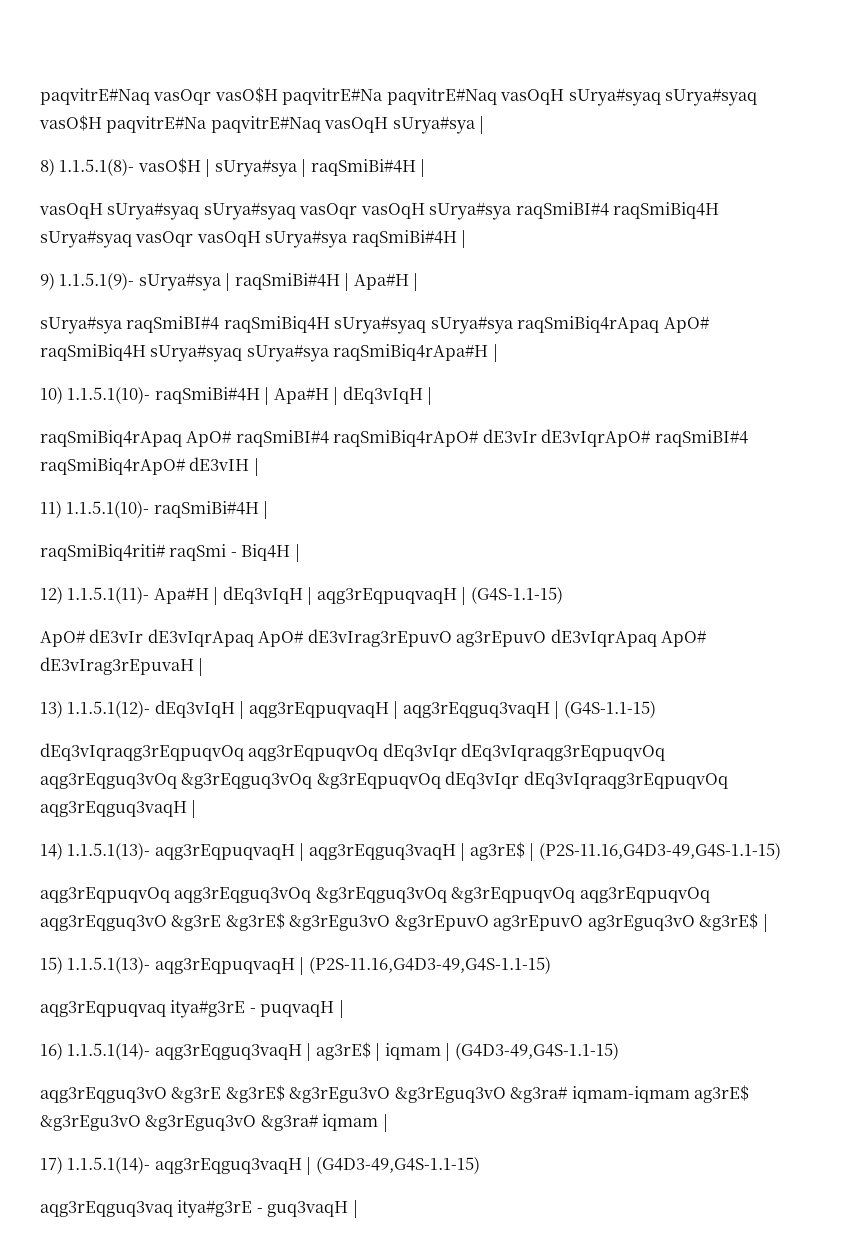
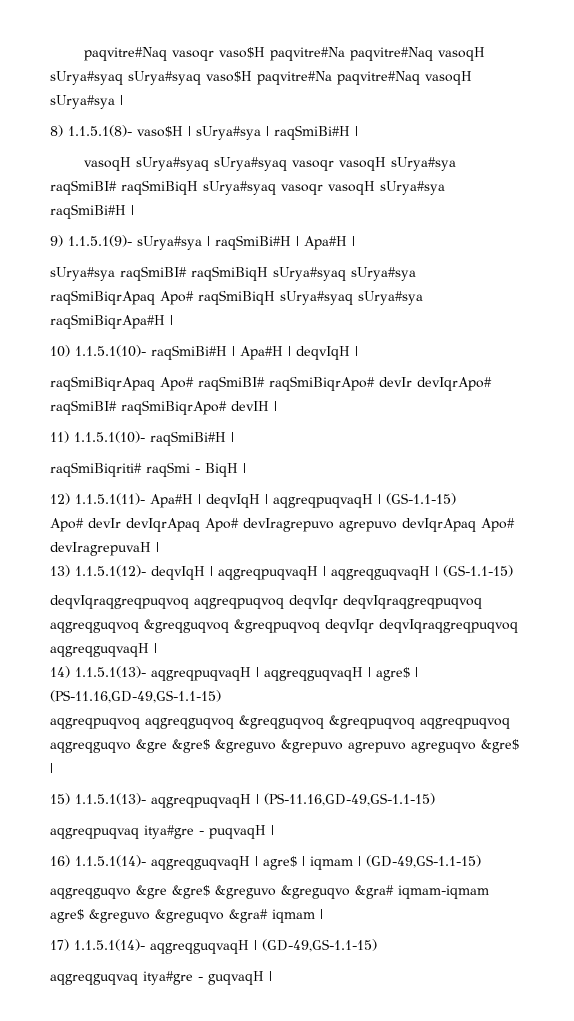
[40,87,758,106] [39,115,389,133] paqvitrE#Naq vasOqr vasO$H paqvitrE#Na paqvitrE#Naq vasOqH sUrya#syaq sUrya#syaq vasO$H paqvitrE#Na paqvitrE#Naq vasOqH -> [84,47,486,61] [50,71,472,85] paqvitre#Naq vasoqr vaso$H paqvitre#Na paqvitre#Naq vasoqH sUrya#syaq sUrya#syaq vaso$H paqvitre#Na paqvitre#Naq vasoqH
[137,158,201,174] vasO$H -> [137,126,183,137] vaso$H
[310,159,426,177] [39,202,720,220] [40,230,457,248] raqSmiBi#4H | // vasOqH sUrya#syaq sUrya#syaq vasOqr vasOqH sUrya#sya raqSmiBI#4 raqSmiBiq4H sUrya#syaq vasOqr vasOqH sUrya#sya raqSmiBi#4H -> [274,125,358,140] [84,157,457,171] [50,180,445,195] [50,204,126,219] raqSmiBi#H | // vasoqH sUrya#syaq sUrya#syaq vasoqr vasoqH sUrya#sya raqSmiBI# raqSmiBiqH sUrya#syaq vasoqr vasoqH sUrya#sya raqSmiBi#H
[234,273,340,290] raqSmiBi#4H -> [215,235,291,250] raqSmiBi#H
[126,316,710,334] [40,344,489,362] raqSmiBI#4 raqSmiBiq4H sUrya#syaq sUrya#sya raqSmiBiq4rApaq ApO# raqSmiBiq4H sUrya#syaq sUrya#sya raqSmiBiq4rApa#H -> [120,266,416,281] [50,290,423,305] [50,314,165,329] raqSmiBI# raqSmiBiqH sUrya#syaq sUrya#sya raqSmiBiqrApaq Apo# raqSmiBiqH sUrya#syaq sUrya#sya raqSmiBiqrApa#H
[154,386,433,405] [40,429,748,447] [40,457,250,475] raqSmiBi#4H | Apa#H | dEq3vIqH | // raqSmiBiq4rApaq ApO# raqSmiBI#4 raqSmiBiq4rApO# dE3vIr dE3vIqrApO# raqSmiBI#4 raqSmiBiq4rApO# dE3vIH -> [151,345,358,360] [50,376,492,391] [50,400,269,415] raqSmiBi#H | Apa#H | deqvIqH | // raqSmiBiqrApaq Apo# raqSmiBI# raqSmiBiqrApo# devIr devIqrApo# raqSmiBI# raqSmiBiqrApo# devIH
[153,501,269,519] [40,544,166,561] raqSmiBi#4H | // raqSmiBiq4riti# -> [150,431,234,446] [50,462,142,477] raqSmiBi#H | // raqSmiBiqriti#
[241,544,291,561] Biq4H -> [205,463,238,477] BiqH
[222,586,563,605] [40,629,708,647] [40,657,204,676] [40,700,656,719] [40,743,666,761] [40,771,728,789] [40,800,197,818] [40,842,781,861] [40,887,710,903] [40,913,768,932] [40,956,551,975] [40,1000,246,1018] dEq3vIqH | aqg3rEqpuqvaqH | (G4S-1.1-15) // ApO# dE3vIr dE3vIqrApaq ApO# dE3vIrag3rEpuvO ag3rEpuvO dE3vIqrApaq ApO# dE3vIrag3rEpuvaH | // 13) 1.1.5.1(12)- dEq3vIqH | aqg3rEqpuqvaqH | aqg3rEqguq3vaqH | (G4S-1.1-15) // dEq3vIqraqg3rEqpuqvOq aqg3rEqpuqvOq dEq3vIqr dEq3vIqraqg3rEqpuqvOq aqg3rEqguq3vOq &g3rEqguq3vOq &g3rEqpuqvOq dEq3vIqr dEq3vIqraqg3rEqpuqvOq aqg3rEqguq3vaqH | // 14) 1.1.5.1(13)- aqg3rEqpuqvaqH | aqg3rEqguq3vaqH | ag3rE$ | (P2S-11.16,G4D3-49,G4S-1.1-15) // aqg3rEqpuqvOq aqg3rEqguq3vOq &g3rEqguq3vOq &g3rEqpuqvOq aqg3rEqpuqvOq aqg3rEqguq3vO &g3rE &g3rE$ &g3rEgu3vO &g3rEpuvO ag3rEpuvO ag3rEguq3vO &g3rE$ | // 15) 1.1.5.1(13)- aqg3rEqpuqvaqH | (P2S-11.16,G4D3-49,G4S-1.1-15) // aqg3rEqpuqvaq itya#g3rE -> [206,493,456,508] [50,518,515,532] [50,542,159,556] [50,565,513,580] [50,595,482,609] [50,619,518,633] [50,643,157,657] [50,666,418,681] [50,690,221,703] [50,715,510,729] [50,739,519,753] [50,763,53,773] [50,793,435,808] [50,825,194,839] deqvIqH | aqgreqpuqvaqH | (GS-1.1-15) // Apo# devIr devIqrApaq Apo# devIragrepuvo agrepuvo devIqrApaq Apo# devIragrepuvaH | // 13) 1.1.5.1(12)- deqvIqH | aqgreqpuqvaqH | aqgreqguqvaqH | (GS-1.1-15) // deqvIqraqgreqpuqvoq aqgreqpuqvoq deqvIqr deqvIqraqgreqpuqvoq aqgreqguqvoq &greqguqvoq &greqpuqvoq deqvIqr deqvIqraqgreqpuqvoq aqgreqguqvaqH | // 14) 1.1.5.1(13)- aqgreqpuqvaqH | aqgreqguqvaqH | agre$ | (PS-11.16,GD-49,GS-1.1-15) // aqgreqpuqvoq aqgreqguqvoq &greqguqvoq &greqpuqvoq aqgreqpuqvoq aqgreqguqvo &gre &gre$ &greguvo &grepuvo agrepuvo agreguqvo &gre$ | // 15) 1.1.5.1(13)- aqgreqpuqvaqH | (PS-11.16,GD-49,GS-1.1-15) // aqgreqpuqvaq itya#gre
[154,1042,619,1061] [40,1085,750,1103] [40,1114,388,1132] [40,1156,480,1175] [40,1200,349,1218] aqg3rEqguq3vaqH | ag3rE$ | iqmam | (G4D3-49,G4S-1.1-15) // aqg3rEqguq3vO &g3rE &g3rE$ &g3rEgu3vO &g3rEguq3vO &g3ra# iqmam-iqmam ag3rE$ &g3rEgu3vO &g3rEguq3vO &g3ra# iqmam | // 17) 1.1.5.1(14)- aqg3rEqguq3vaqH | (G4D3-49,G4S-1.1-15) // aqg3rEqguq3vaq itya#g3rE - guq3vaqH -> [151,855,481,870] [50,885,489,899] [50,909,323,923] [50,939,377,954] [50,971,264,985] aqgreqguqvaqH | agre$ | iqmam | (GD-49,GS-1.1-15) // aqgreqguqvo &gre &gre$ &greguvo &greguqvo &gra# iqmam-iqmam agre$ &greguvo &greguqvo &gra# iqmam | // 17) 1.1.5.1(14)- aqgreqguqvaqH | (GD-49,GS-1.1-15) // aqgreqguqvaq itya#gre - guqvaqH

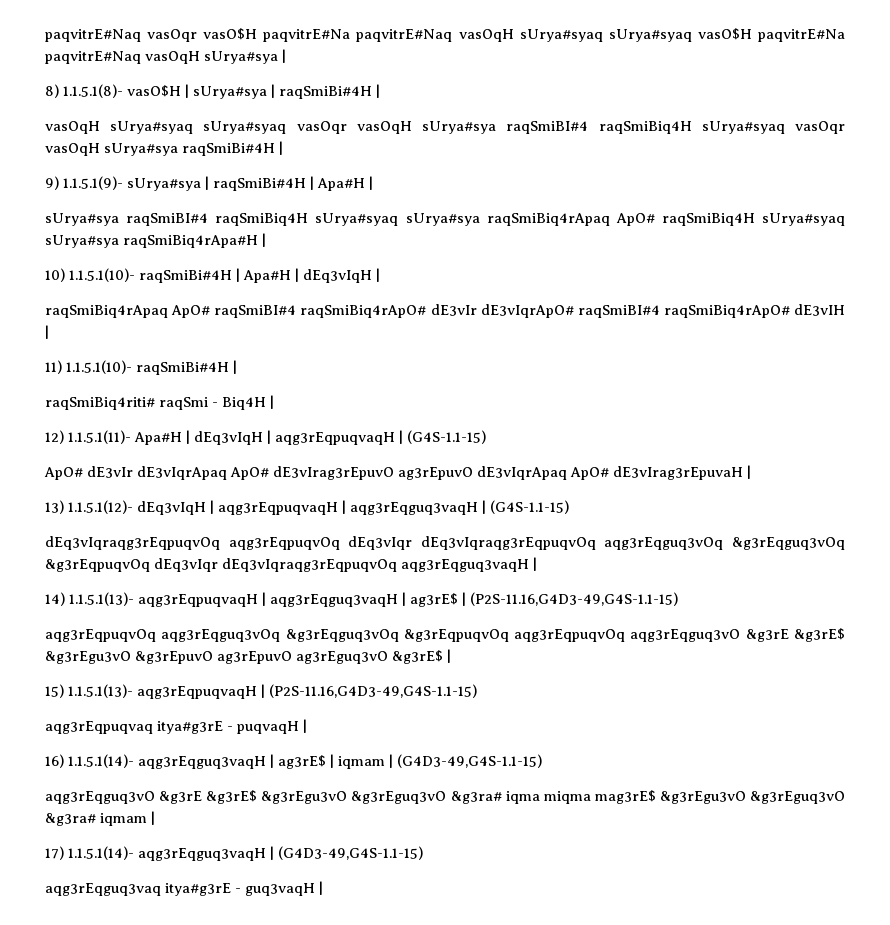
[84,47,486,61] [50,71,472,85] paqvitre#Naq vasoqr vaso$H paqvitre#Na paqvitre#Naq vasoqH sUrya#syaq sUrya#syaq vaso$H paqvitre#Na paqvitre#Naq vasoqH -> [45,28,845,42] [45,51,200,64] paqvitrE#Naq vasOqr vasO$H paqvitrE#Na paqvitrE#Naq vasOqH sUrya#syaq sUrya#syaq vasO$H paqvitrE#Na paqvitrE#Naq vasOqH
[137,126,183,137] vaso$H -> [127,85,181,97] vasO$H
[274,125,358,140] [84,157,457,171] [50,180,445,195] [50,204,126,219] raqSmiBi#H | // vasoqH sUrya#syaq sUrya#syaq vasoqr vasoqH sUrya#sya raqSmiBI# raqSmiBiqH sUrya#syaq vasoqr vasoqH sUrya#sya raqSmiBi#H -> [279,84,380,99] [45,121,845,134] [45,143,275,156] raqSmiBi#4H | // vasOqH sUrya#syaq sUrya#syaq vasOqr vasOqH sUrya#sya raqSmiBI#4 raqSmiBiq4H sUrya#syaq vasOqr vasOqH sUrya#sya raqSmiBi#4H
[215,235,291,250] raqSmiBi#H -> [213,178,306,191] raqSmiBi#4H
[120,266,416,281] [50,290,423,305] [50,314,165,329] raqSmiBI# raqSmiBiqH sUrya#syaq sUrya#sya raqSmiBiqrApaq Apo# raqSmiBiqH sUrya#syaq sUrya#sya raqSmiBiqrApa#H -> [126,213,845,226] [45,235,258,248] raqSmiBI#4 raqSmiBiq4H sUrya#syaq sUrya#sya raqSmiBiq4rApaq ApO# raqSmiBiq4H sUrya#syaq sUrya#sya raqSmiBiq4rApa#H
[151,345,358,360] [50,376,492,391] [50,400,269,415] raqSmiBi#H | Apa#H | deqvIqH | // raqSmiBiqrApaq Apo# raqSmiBI# raqSmiBiqrApo# devIr devIqrApo# raqSmiBI# raqSmiBiqrApo# devIH -> [139,268,380,283] [45,304,845,318] raqSmiBi#4H | Apa#H | dEq3vIqH | // raqSmiBiq4rApaq ApO# raqSmiBI#4 raqSmiBiq4rApO# dE3vIr dE3vIqrApO# raqSmiBI#4 raqSmiBiq4rApO# dE3vIH
[150,431,234,446] [50,462,142,477] raqSmiBi#H | // raqSmiBiqriti# -> [136,360,237,375] [45,397,155,410] raqSmiBi#4H | // raqSmiBiq4riti#
[205,463,238,477] BiqH -> [222,397,266,410] Biq4H
[206,493,456,508] [50,518,515,532] [50,542,159,556] [50,565,513,580] [50,595,482,609] [50,619,518,633] [50,643,157,657] [50,666,418,681] [50,690,221,703] [50,715,510,729] [50,739,519,753] [50,763,53,773] [50,793,435,808] [50,825,194,839] deqvIqH | aqgreqpuqvaqH | (GS-1.1-15) // Apo# devIr devIqrApaq Apo# devIragrepuvo agrepuvo devIqrApaq Apo# devIragrepuvaH | // 13) 1.1.5.1(12)- deqvIqH | aqgreqpuqvaqH | aqgreqguqvaqH | (GS-1.1-15) // deqvIqraqgreqpuqvoq aqgreqpuqvoq deqvIqr deqvIqraqgreqpuqvoq aqgreqguqvoq &greqguqvoq &greqpuqvoq deqvIqr deqvIqraqgreqpuqvoq aqgreqguqvaqH | // 14) 1.1.5.1(13)- aqgreqpuqvaqH | aqgreqguqvaqH | agre$ | (PS-11.16,GD-49,GS-1.1-15) // aqgreqpuqvoq aqgreqguqvoq &greqguqvoq &greqpuqvoq aqgreqpuqvoq aqgreqguqvo &gre &gre$ &greguvo &grepuvo agrepuvo agreguqvo &gre$ | // 15) 1.1.5.1(13)- aqgreqpuqvaqH | (PS-11.16,GD-49,GS-1.1-15) // aqgreqpuqvaq itya#gre -> [194,430,486,445] [44,465,751,480] [45,500,569,515] [45,536,846,550] [45,557,537,572] [45,592,678,607] [45,628,846,642] [45,649,451,664] [45,684,477,699] [45,721,223,734] dEq3vIqH | aqg3rEqpuqvaqH | (G4S-1.1-15) // ApO# dE3vIr dE3vIqrApaq ApO# dE3vIrag3rEpuvO ag3rEpuvO dE3vIqrApaq ApO# dE3vIrag3rEpuvaH | // 13) 1.1.5.1(12)- dEq3vIqH | aqg3rEqpuqvaqH | aqg3rEqguq3vaqH | (G4S-1.1-15) // dEq3vIqraqg3rEqpuqvOq aqg3rEqpuqvOq dEq3vIqr dEq3vIqraqg3rEqpuqvOq aqg3rEqguq3vOq &g3rEqguq3vOq &g3rEqpuqvOq dEq3vIqr dEq3vIqraqg3rEqpuqvOq aqg3rEqguq3vaqH | // 14) 1.1.5.1(13)- aqg3rEqpuqvaqH | aqg3rEqguq3vaqH | ag3rE$ | (P2S-11.16,G4D3-49,G4S-1.1-15) // aqg3rEqpuqvOq aqg3rEqguq3vOq &g3rEqguq3vOq &g3rEqpuqvOq aqg3rEqpuqvOq aqg3rEqguq3vO &g3rE &g3rE$ &g3rEgu3vO &g3rEpuvO ag3rEpuvO ag3rEguq3vO &g3rE$ | // 15) 1.1.5.1(13)- aqg3rEqpuqvaqH | (P2S-11.16,G4D3-49,G4S-1.1-15) // aqg3rEqpuqvaq itya#g3rE
[151,855,481,870] [50,885,489,899] [50,909,323,923] [50,939,377,954] [50,971,264,985] aqgreqguqvaqH | agre$ | iqmam | (GD-49,GS-1.1-15) // aqgreqguqvo &gre &gre$ &greguvo &greguqvo &gra# iqmam-iqmam agre$ &greguvo &greguqvo &gra# iqmam | // 17) 1.1.5.1(14)- aqgreqguqvaqH | (GD-49,GS-1.1-15) // aqgreqguqvaq itya#gre - guqvaqH -> [138,754,542,769] [45,790,846,804] [45,811,155,826] [45,846,423,861] [45,883,315,896] aqg3rEqguq3vaqH | ag3rE$ | iqmam | (G4D3-49,G4S-1.1-15) // aqg3rEqguq3vO &g3rE &g3rE$ &g3rEgu3vO &g3rEguq3vO &g3ra# iqma miqma mag3rE$ &g3rEgu3vO &g3rEguq3vO &g3ra# iqmam | // 17) 1.1.5.1(14)- aqg3rEqguq3vaqH | (G4D3-49,G4S-1.1-15) // aqg3rEqguq3vaq itya#g3rE - guq3vaqH

